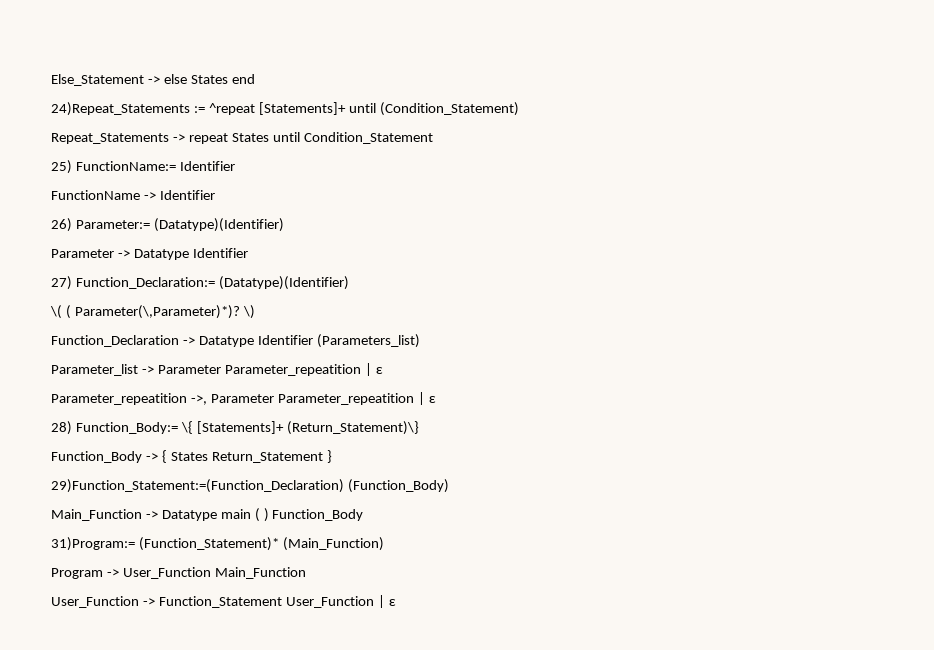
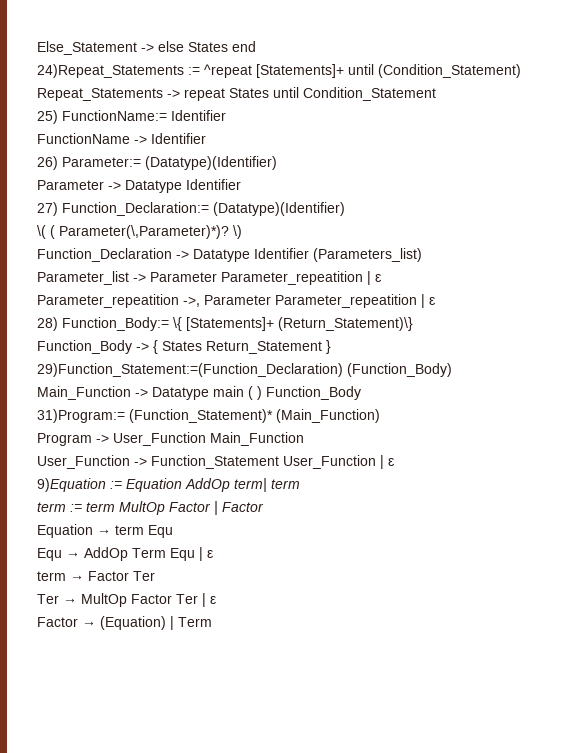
(396, 602) none -> [37,478,300,492] [37,501,264,515] [37,524,173,538] [37,547,213,561] [37,571,155,581] [37,593,216,607] [37,616,212,630] // 9)Equation := Equation AddOp term| term // term := term MultOp Factor | Factor // Equation → term Equ // Equ → AddOp Term Equ | ε // term → Factor Ter // Ter → MultOp Factor Ter | ε // Factor → (Equation) | Term

